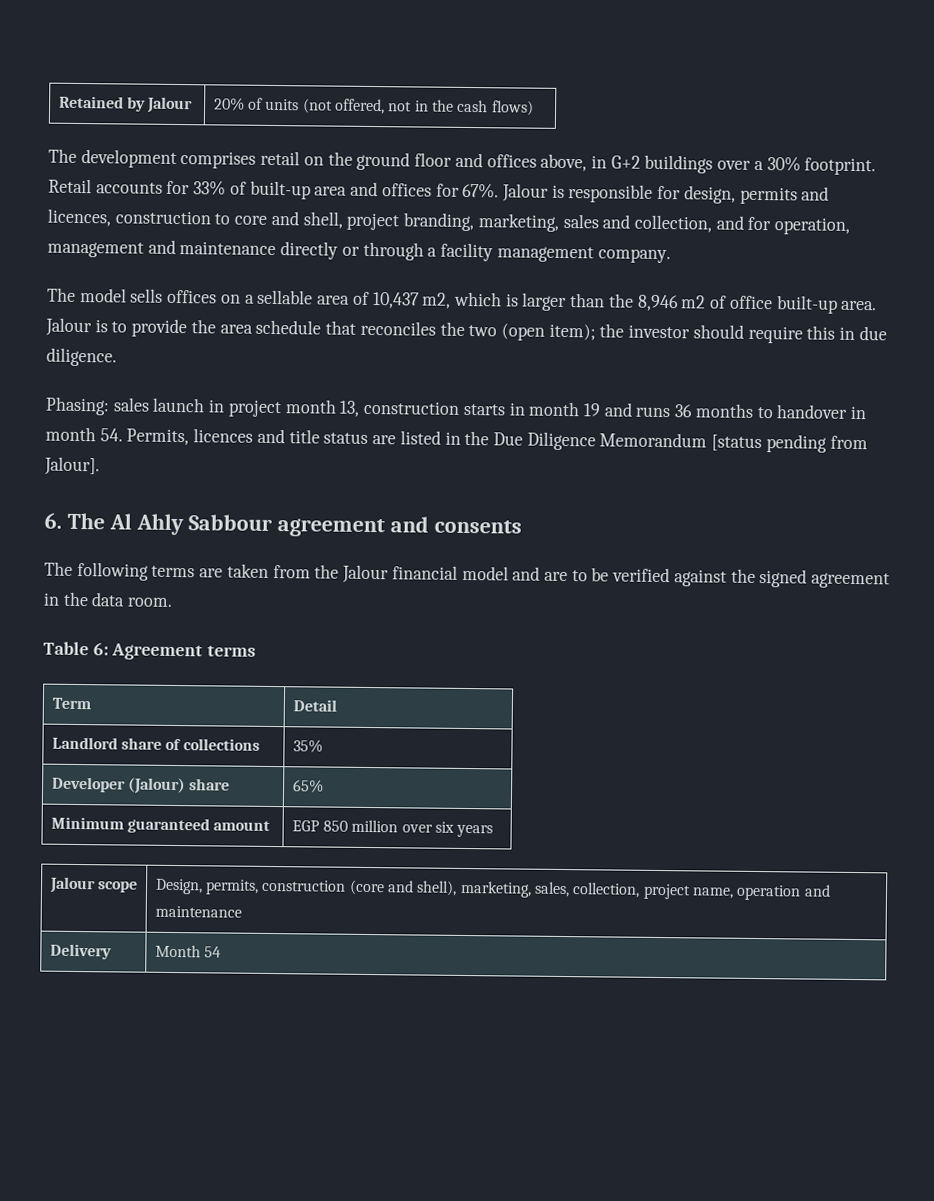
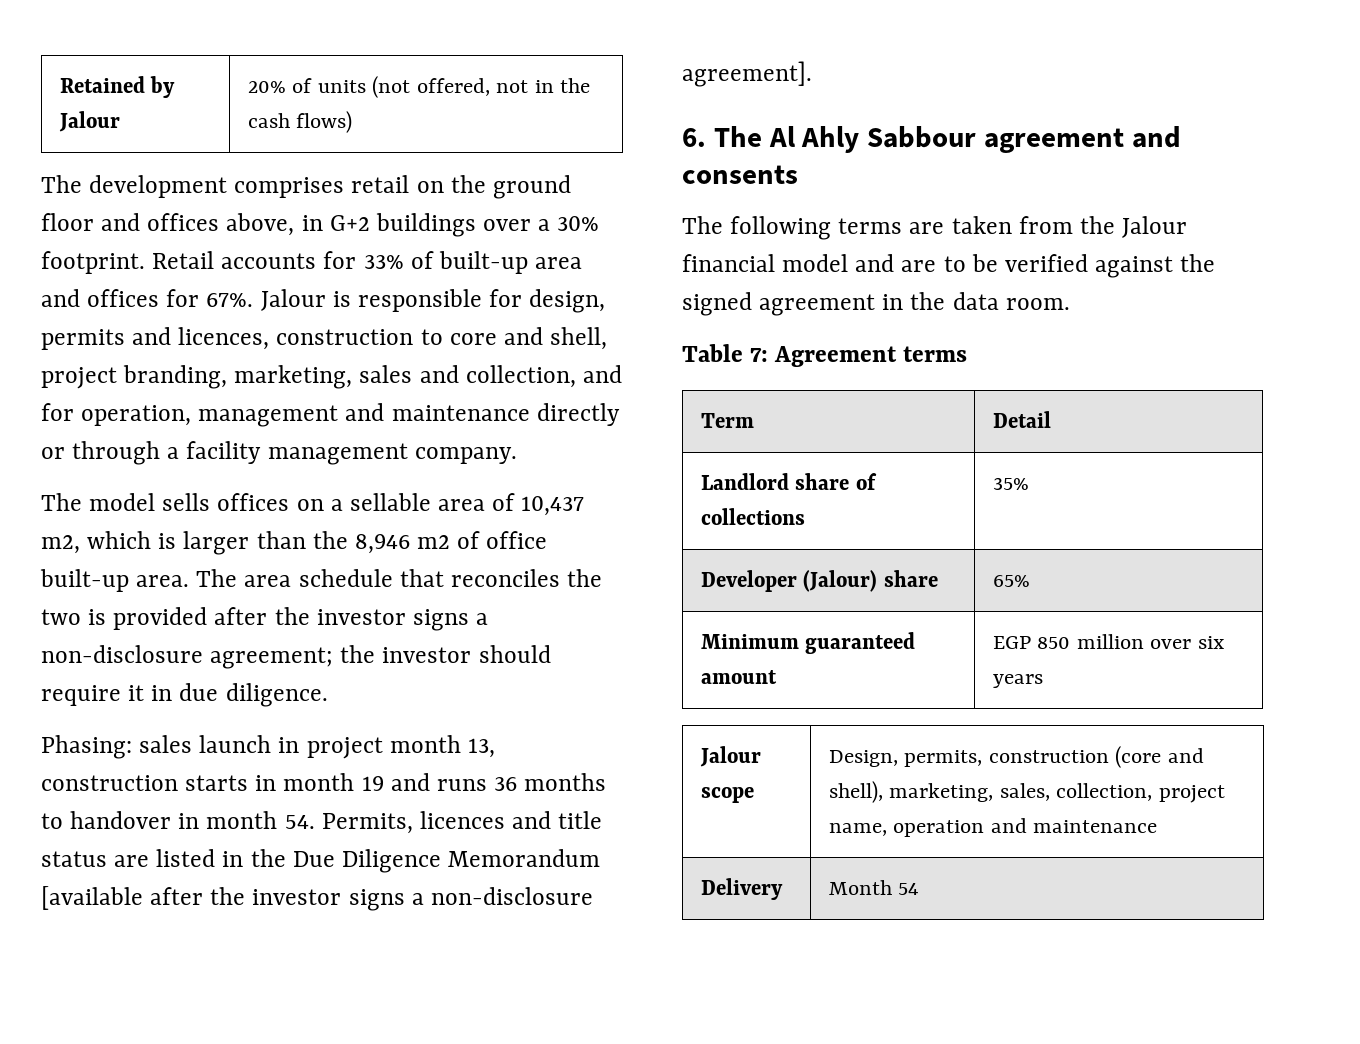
[45,317,216,338] Jalour is to provide the -> [196,569,238,587] The
[500,323,596,341] (open item); -> [88,607,489,631] [41,645,334,669] is provided after the investor signs a non-disclosure agreement;
[806,325,836,340] this -> [128,685,145,701] it
[711,434,868,453] [44,456,100,476] [status pending from Jalour]. -> [41,886,593,911] [682,61,812,87] [available after the investor signs a non-disclosure agreement].
[92,642,109,656] 6: -> [750,348,769,362] 7:

